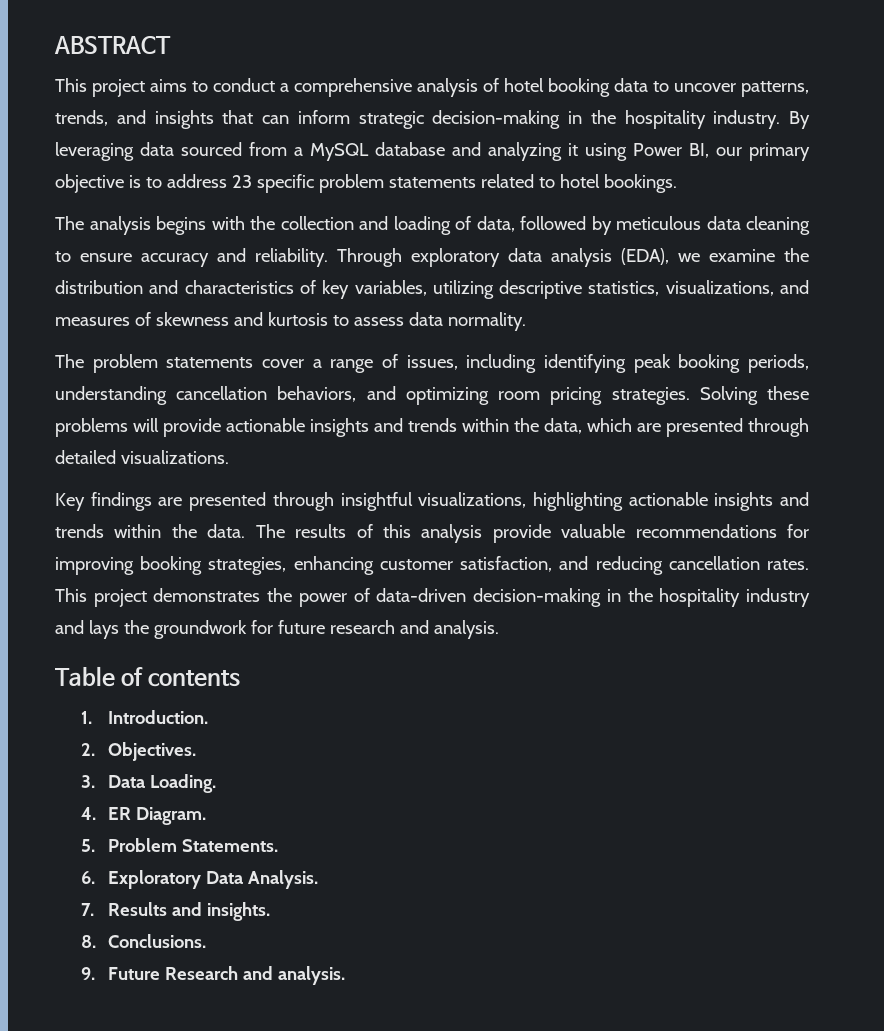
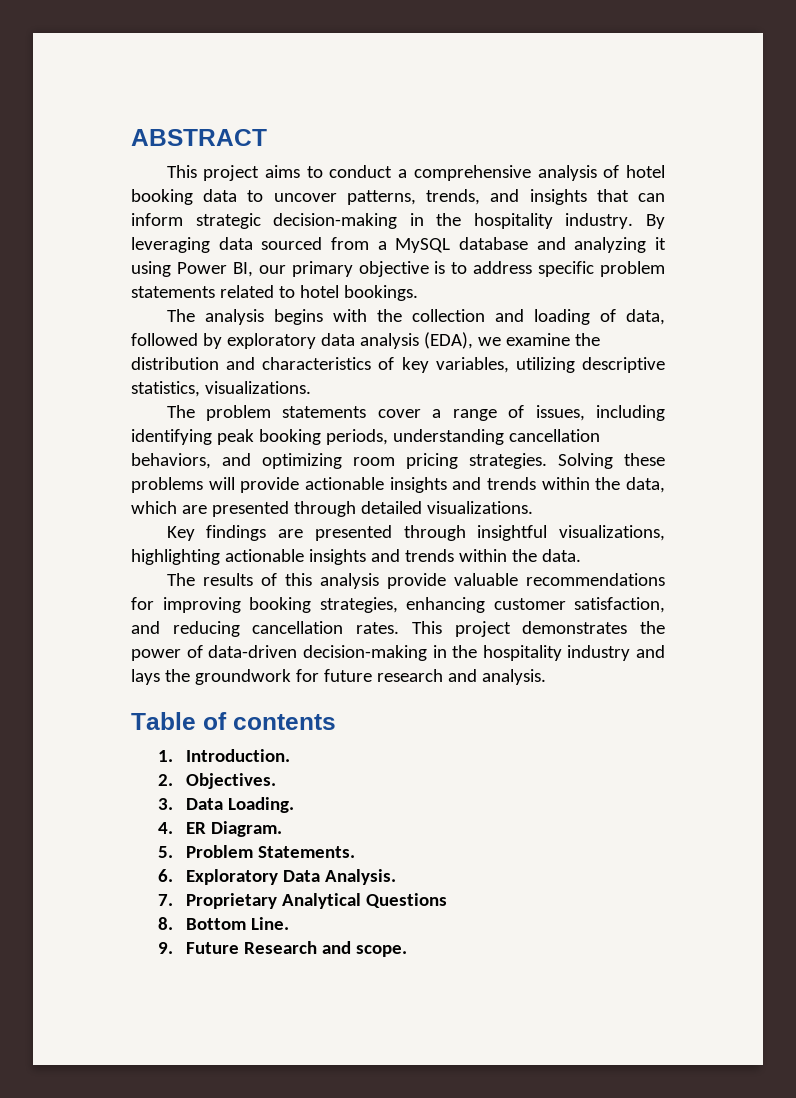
[231,175,252,188] 23 -> (533, 267) none
[616,216,810,235] [55,248,402,267] meticulous data cleaning to ensure accuracy and reliability. Through -> (222, 341) none
[665,280,809,296] [55,312,526,331] visualizations, and measures of skewness and kurtosis to assess data normality. -> [204,381,311,394] visualizations.
(246, 531) none -> (581, 555) //
[107,902,270,921] Results and insights. -> [185,893,447,909] Proprietary Analytical Questions
[107,934,206,948] Conclusions. -> [185,917,289,930] Bottom Line.
[277,966,345,985] analysis. -> [355,945,407,957] scope.

